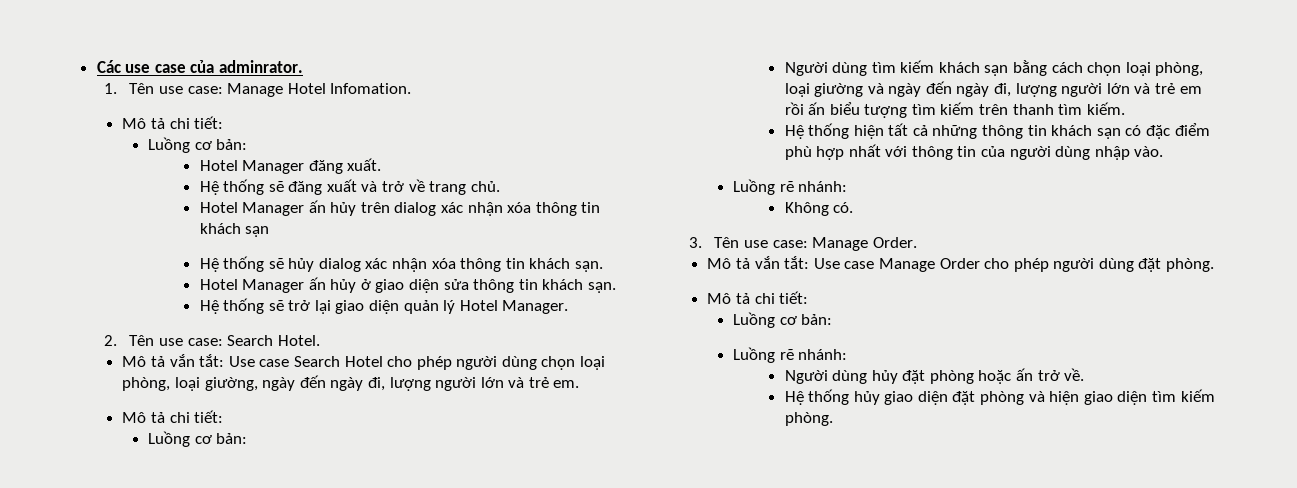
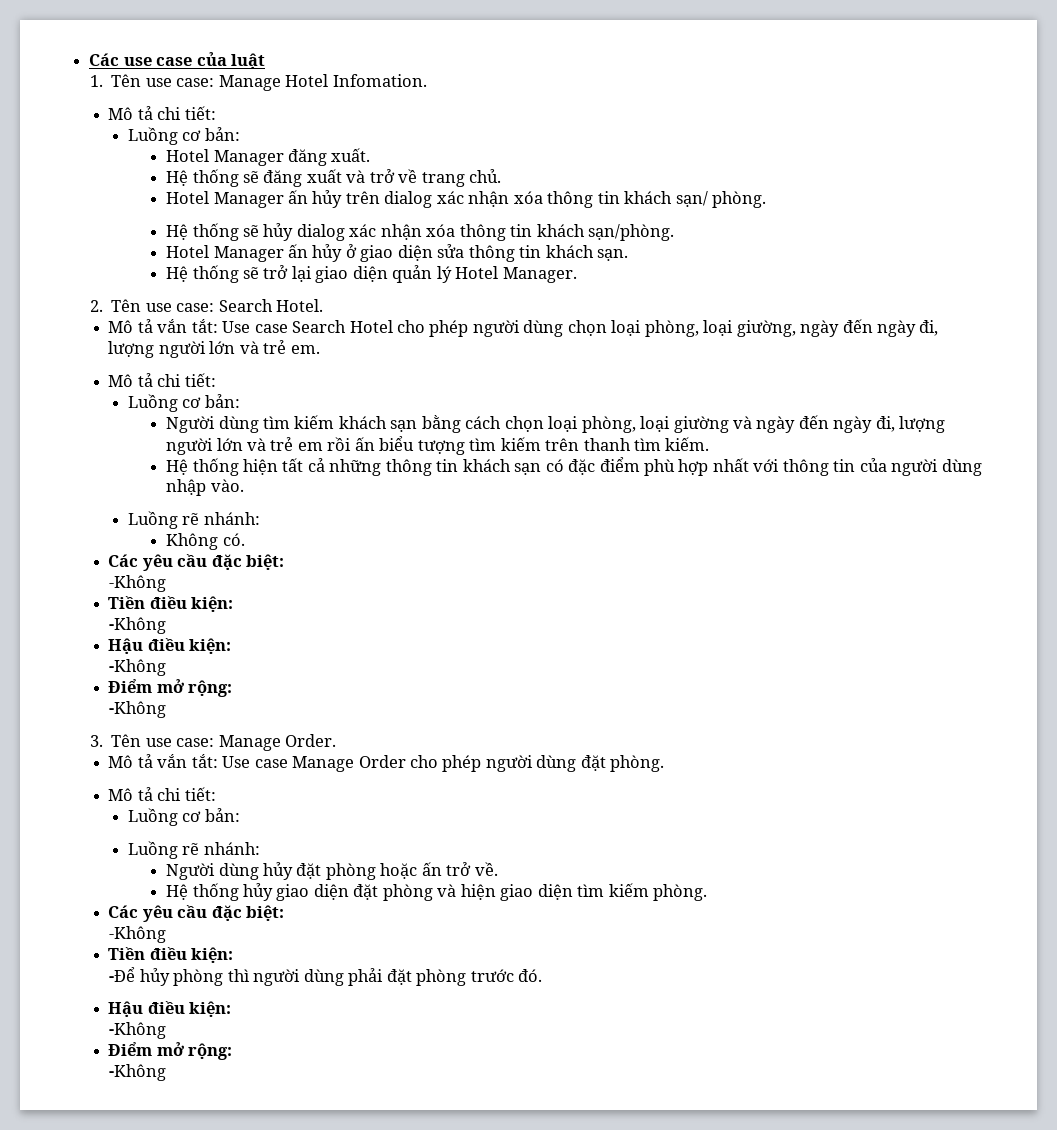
[219,60,304,73] adminrator. -> [230,53,265,69] luật
[245,226,270,237] sạn -> [675,191,766,208] sạn/ phòng.
[575,261,604,272] sạn. -> [588,224,675,241] sạn/phòng.
(854, 207) none -> [108,554,285,571] [109,575,167,592] [108,596,234,612] [109,617,167,634] [108,638,232,654] [109,659,167,676] [108,679,233,697] [109,701,167,718] // Các yêu cầu đặc biệt: // -Không // Tiền điều kiện: // -Không // Hậu điều kiện: // -Không // Điểm mở rộng: // -Không
(833, 419) none -> [108,905,285,922] [109,926,167,943] [108,947,234,963] [109,967,543,986] [108,1001,232,1017] [109,1022,167,1039] [108,1042,233,1060] [109,1064,167,1081] // Các yêu cầu đặc biệt: // -Không // Tiền điều kiện: // -Để hủy phòng thì người dùng phải đặt phòng trước đó. // Hậu điều kiện: // -Không // Điểm mở rộng: // -Không

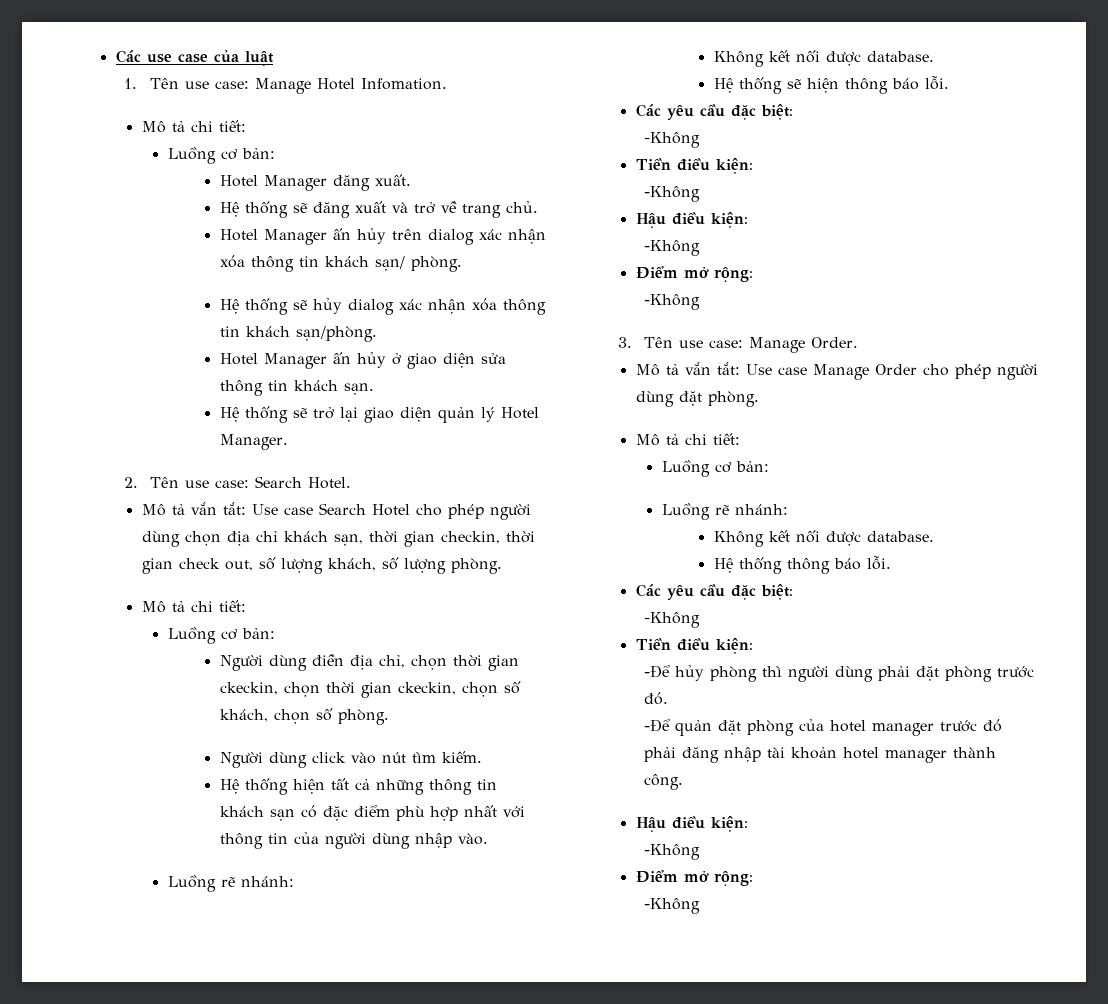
[611,319,939,337] [108,340,320,358] loại phòng, loại giường, ngày đến ngày đi, lượng người lớn và trẻ em. -> [226,531,535,547] [141,557,502,574] địa chỉ khách sạn, thời gian checkin, thời gian check out, số lượng khách, số lượng phòng.
[262,415,946,433] [166,436,631,455] tìm kiếm khách sạn bằng cách chọn loại phòng, loại giường và ngày đến ngày đi, lượng người lớn và trẻ em rồi ấn biểu tượng tìm kiếm trên thanh -> [311,654,519,671] [219,681,521,698] [219,708,389,725] [219,752,406,768] điền địa chỉ, chọn thời gian ckeckin, chọn thời gian ckeckin, chọn số khách, chọn số phòng. // Người dùng click vào nút
[222,533,245,546] có. -> [768,50,934,66] [713,76,949,94] kết nối được database. // Hệ thống sẽ hiện thông báo lỗi.
[166,862,498,880] [166,883,707,901] Người dùng hủy đặt phòng hoặc ấn trở về. // Hệ thống hủy giao diện đặt phòng và hiện giao diện tìm kiếm phòng. -> [713,530,934,547] [713,556,891,574] Không kết nối được database. // Hệ thống thông báo lỗi.
(543, 975) none -> [644,719,1003,736] [644,747,997,763] [644,774,684,790] // -Để quản đặt phòng của hotel manager trước đó phải đăng nhập tài khoản hotel manager thành công.

